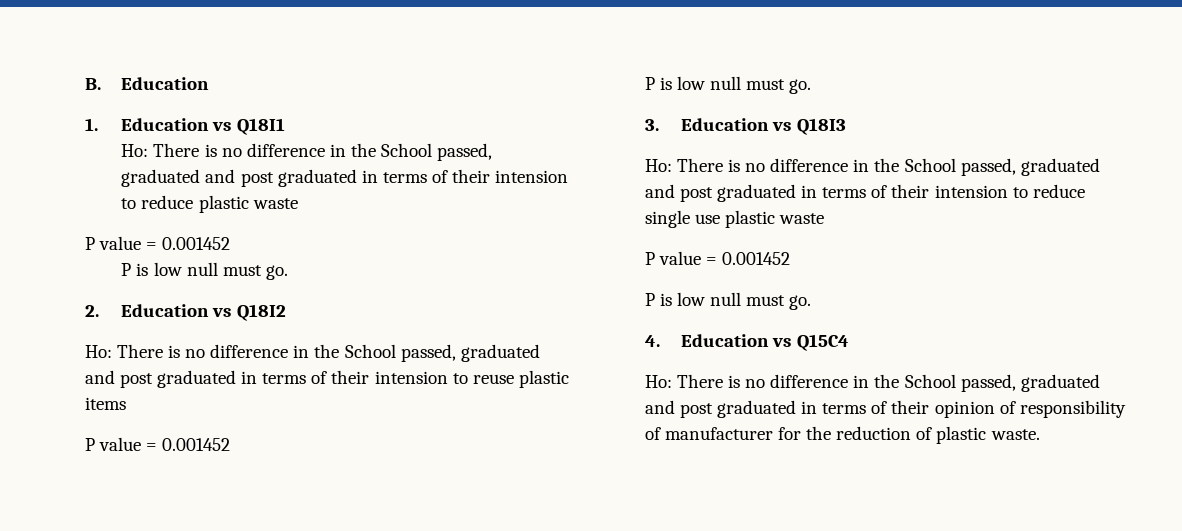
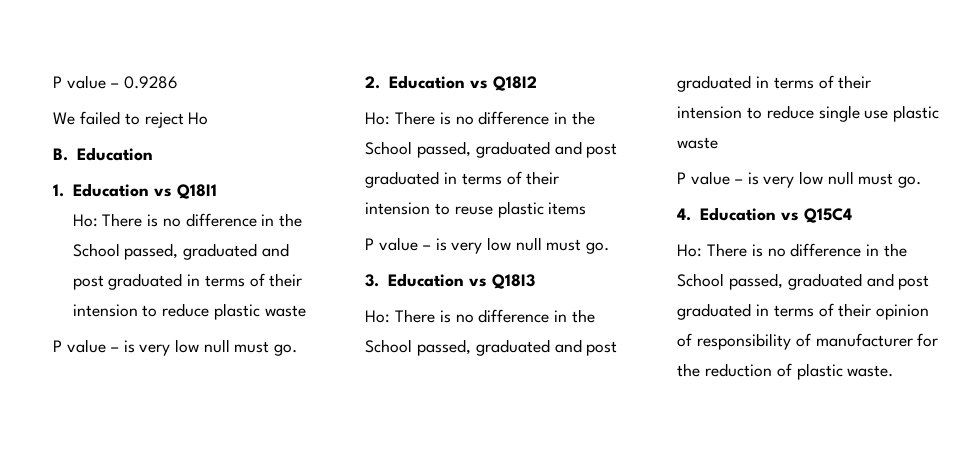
(84, 84) none -> [53,75,178,89] [53,111,209,128] P value – 0.9286 // We failed to reject Ho //
[145,237,231,250] [121,263,149,276] = 0.001452 // P is -> [110,340,171,356] – is very
[145,438,231,451] [644,77,672,90] = 0.001452 // P is -> [422,238,483,254] – is very
[705,252,791,265] [644,293,672,306] = 0.001452 // P is -> [734,172,795,188] – is very

